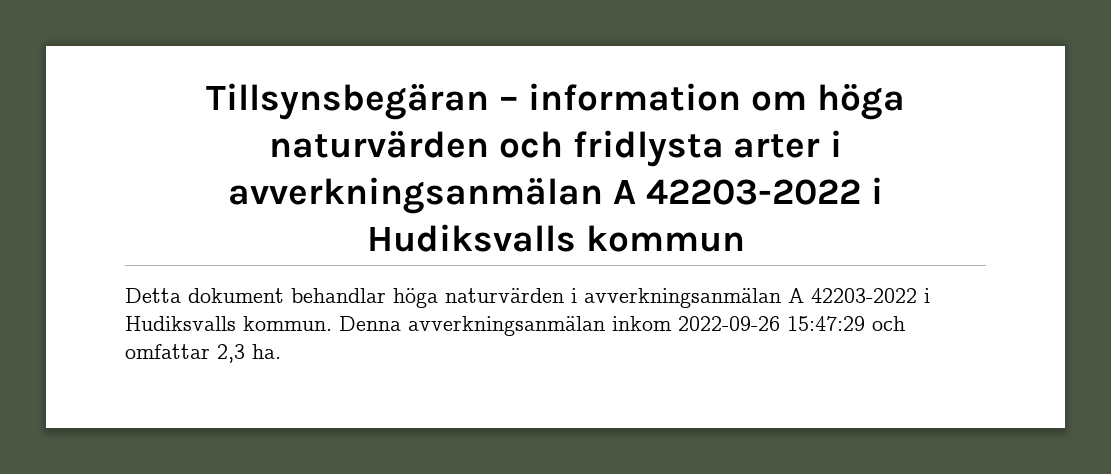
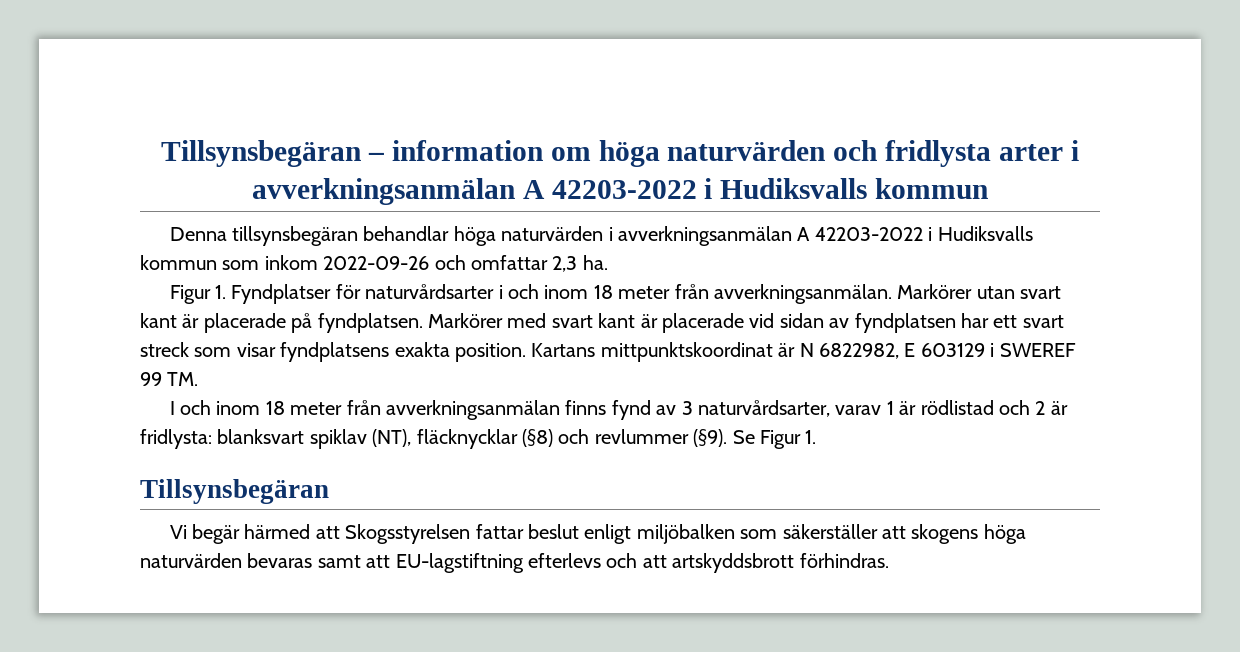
[125,288,284,303] Detta dokument -> [169,226,359,246] Denna tillsynsbegäran
[243,316,605,336] kommun. Denna avverkningsanmälan -> [140,255,260,270] kommun som
[787,316,865,331] 15:47:29 -> (430, 263) none
(281, 351) none -> [169,284,1062,304] [140,313,1064,333] [140,342,1076,362] [140,372,199,386] [169,400,1068,420] [140,429,817,449] [140,479,329,504] [169,524,1026,544] [140,553,889,573] // Figur 1. Fyndplatser för naturvårdsarter i och inom 18 meter från avverkningsanmälan. Markörer utan svart kant är placerade på fyndplatsen. Markörer med svart kant är placerade vid sidan av fyndplatsen har ett svart streck som visar fyndplatsens exakta position. Kartans mittpunktskoordinat är N 6822982, E 603129 i SWEREF 99 TM. // I och inom 18 meter från avverkningsanmälan finns fynd av 3 naturvårdsarter, varav 1 är rödlistad och 2 är fridlysta: blanksvart spiklav (NT), fläcknycklar (§8) och revlummer (§9). Se Figur 1. // Tillsynsbegäran // Vi begär härmed att Skogsstyrelsen fattar beslut enligt miljöbalken som säkerställer att skogens höga naturvärden bevaras samt att EU-lagstiftning efterlevs och att artskyddsbrott förhindras.

